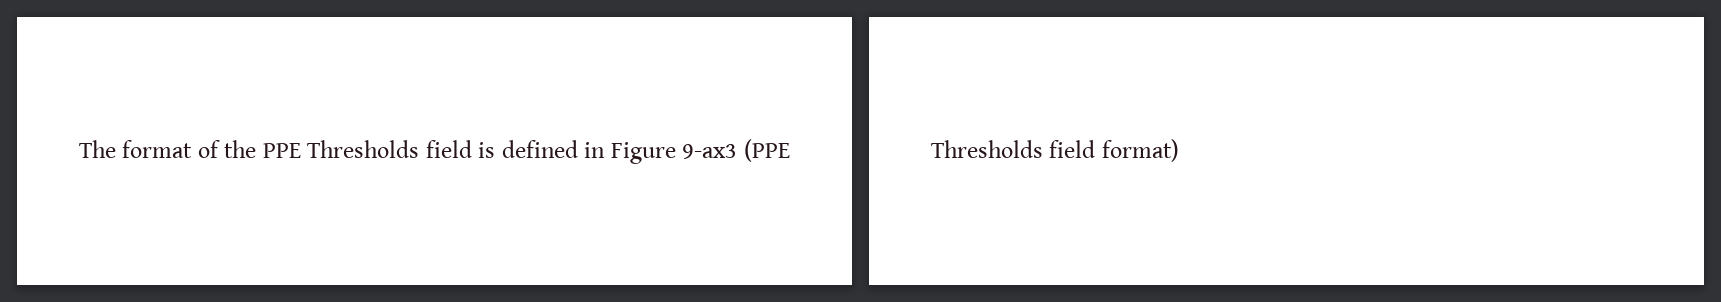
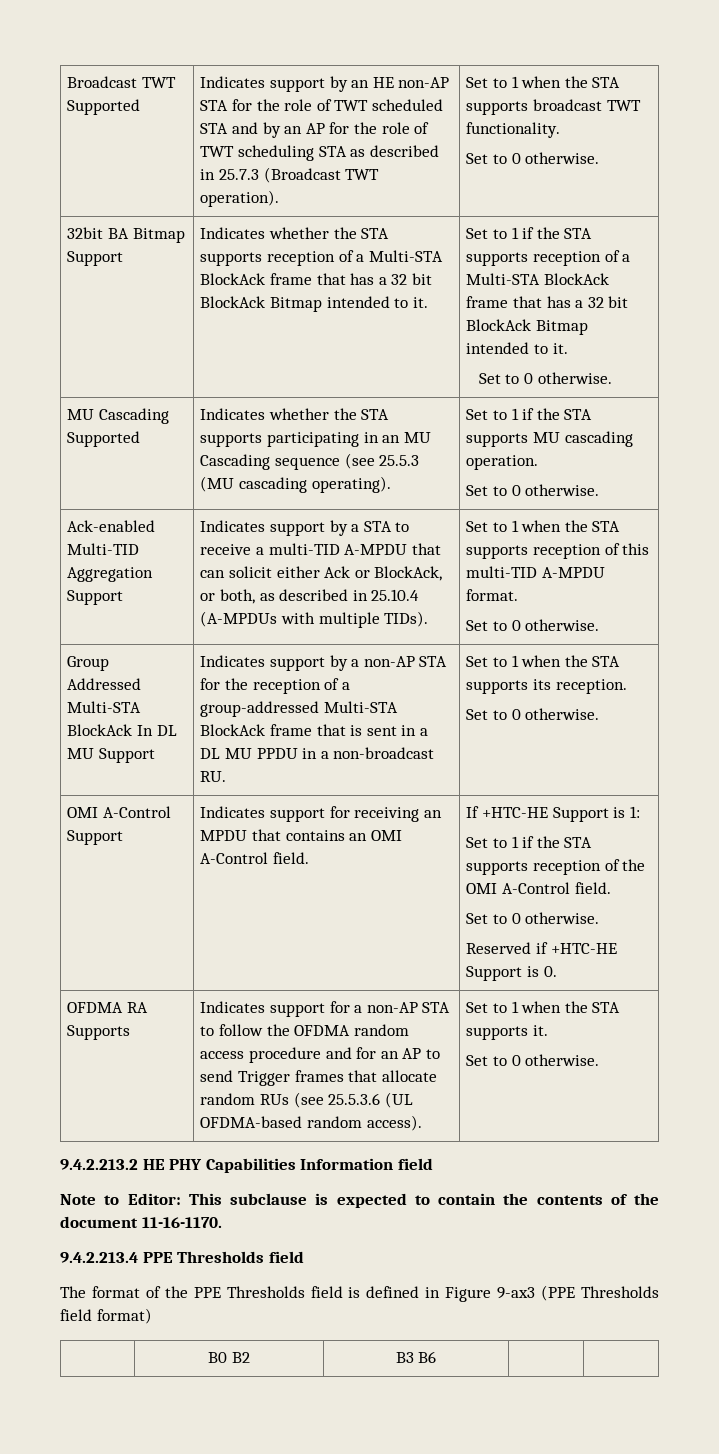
(79, 149) none -> [67,76,177,88] [67,99,141,115] [200,76,450,92] [200,99,443,111] [200,122,430,138] [200,145,439,161] [200,167,380,183] [200,190,280,207] [466,76,621,88] [466,99,641,115] [466,122,561,138] [466,152,600,164] [67,227,185,243] [67,251,124,266] [200,227,390,239] [200,250,443,266] [200,273,432,285] [200,296,428,312] [466,227,593,239] [466,250,631,266] [466,273,610,285] [466,296,629,308] [466,319,589,335] [466,342,568,354] [478,372,612,384] [67,408,170,424] [67,431,141,447] [200,408,390,420] [200,432,431,447] [200,453,420,470] [200,476,391,493] [466,408,593,420] [466,431,633,447] [466,455,539,470] [466,484,600,496] [67,520,156,532] [67,543,140,555] [67,567,154,582] [67,590,124,605] [200,520,410,536] [200,543,441,555] [200,566,443,581] [200,589,420,604] [200,611,429,628] [466,520,621,532] [466,543,650,559] [466,566,606,578] [466,589,519,601] [466,619,600,631] [67,656,110,671] [67,678,142,690] [67,701,142,713] [67,724,177,736] [67,748,156,763] [200,655,448,671] [200,678,350,694] [200,701,399,717] [200,724,428,736] [200,747,435,759] [200,771,227,782] [466,655,621,667] [466,679,627,694] [466,708,600,720] [67,806,172,818] [67,830,124,845] [200,806,442,822] [200,829,402,841] [200,852,310,864] [466,806,640,822] [466,836,593,848] [466,859,646,875] [466,882,611,894] [466,912,600,924] [466,942,617,954] [466,966,557,981] [67,1002,149,1013] [67,1025,131,1040] [200,1001,451,1017] [200,1024,409,1036] [200,1047,440,1063] [200,1070,437,1086] [200,1092,413,1108] [200,1115,422,1131] [466,1001,621,1013] [466,1025,549,1040] [466,1054,600,1066] [60,1158,433,1173] [60,1193,659,1208] [60,1216,222,1228] [60,1251,304,1263] Broadcast TWT Supported | Indicates support by an HE non-AP STA for the role of TWT scheduled STA and by an AP for the role of TWT scheduling STA as described in 25.7.3 (Broadcast TWT operation). | Set to 1 when the STA supports broadcast TWT functionality. // Set to 0 otherwise. // 32bit BA Bitmap Support | Indicates whether the STA supports reception of a Multi-STA BlockAck frame that has a 32 bit BlockAck Bitmap intended to it. | Set to 1 if the STA supports reception of a Multi-STA BlockAck frame that has a 32 bit BlockAck Bitmap intended to it. // Set to 0 otherwise. // MU Cascading Supported | Indicates whether the STA supports participating in an MU Cascading sequence (see 25.5.3 (MU cascading operating). | Set to 1 if the STA supports MU cascading operation. // Set to 0 otherwise. // Ack-enabled Multi-TID Aggregation Support | Indicates support by a STA to receive a multi-TID A-MPDU that can solicit either Ack or BlockAck, or both, as described in 25.10.4 (A-MPDUs with multiple TIDs). | Set to 1 when the STA supports reception of this multi-TID A-MPDU format. // Set to 0 otherwise. // Group Addressed Multi-STA BlockAck In DL MU Support | Indicates support by a non-AP STA for the reception of a group-addressed Multi-STA BlockAck frame that is sent in a DL MU PPDU in a non-broadcast RU. | Set to 1 when the STA supports its reception. // Set to 0 otherwise. // OMI A-Control Support | Indicates support for receiving an MPDU that contains an OMI A-Control field. | If +HTC-HE Support is 1: // Set to 1 if the STA supports reception of the OMI A-Control field. // Set to 0 otherwise. // Reserved if +HTC-HE Support is 0. // OFDMA RA Supports | Indicates support for a non-AP STA to follow the OFDMA random access procedure and for an AP to send Trigger frames that allocate random RUs (see 25.5.3.6 (UL OFDMA-based random access). | Set to 1 when the STA supports it. // Set to 0 otherwise. // 9.4.2.213.2 HE PHY Capabilities Information field // Note to Editor: This subclause is expected to contain the contents of the document 11-16-1170. // 9.4.2.213.4 PPE Thresholds field //
(1179, 150) none -> [208,1352,250,1363] [395,1351,437,1363] // | B0 B2 | B3 B6 | |

